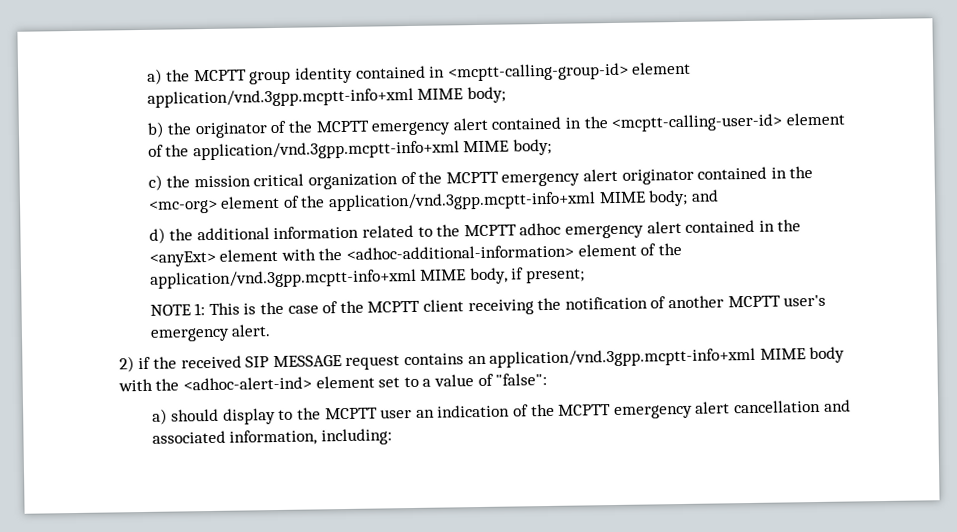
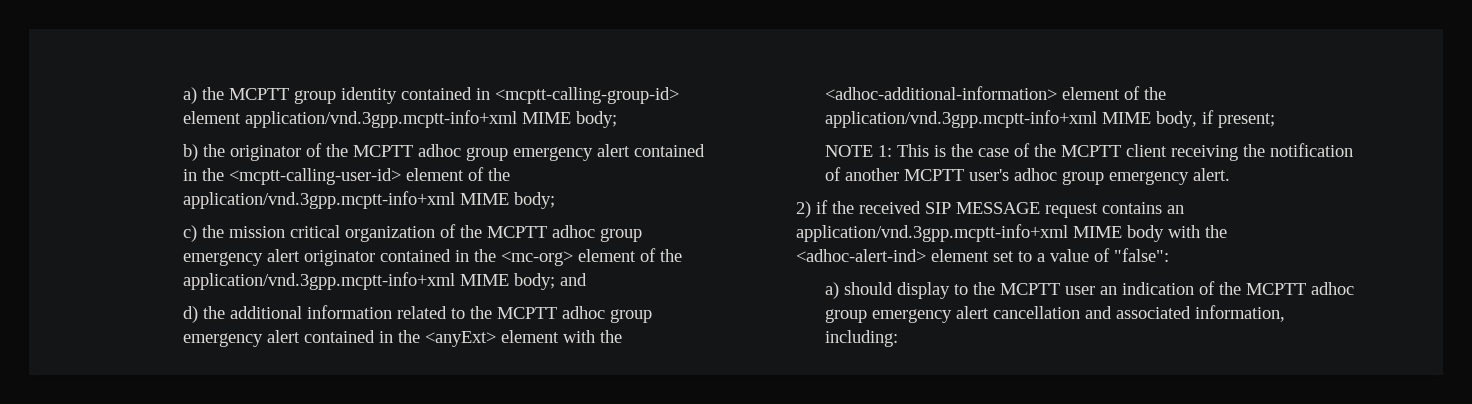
(369, 126) none -> [417,144,508,161] adhoc group
(499, 177) none -> [551,225,642,242] adhoc group
(562, 229) none -> [609,309,652,323] group
(827, 300) none -> [1013,168,1104,185] adhoc group
(612, 410) none -> [1310,282,1354,295] [824,309,867,323] adhoc group

